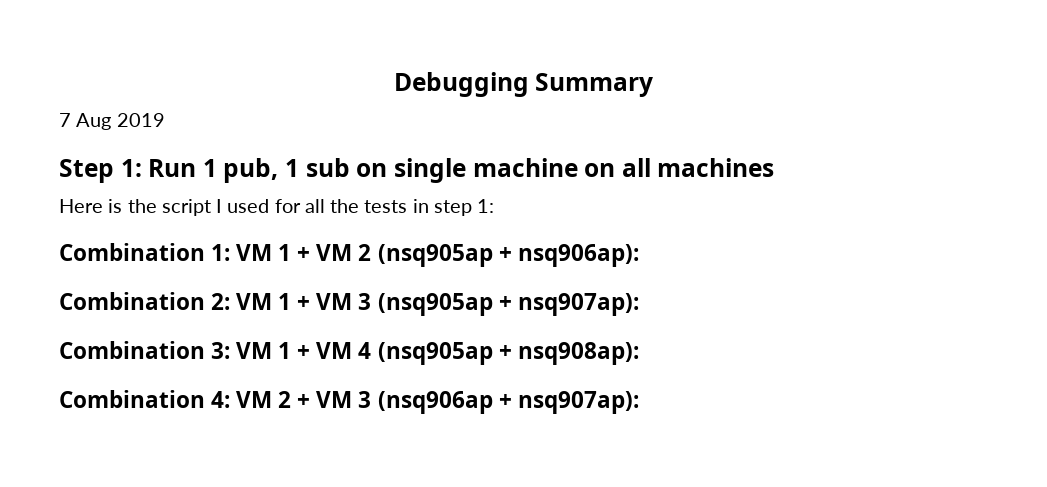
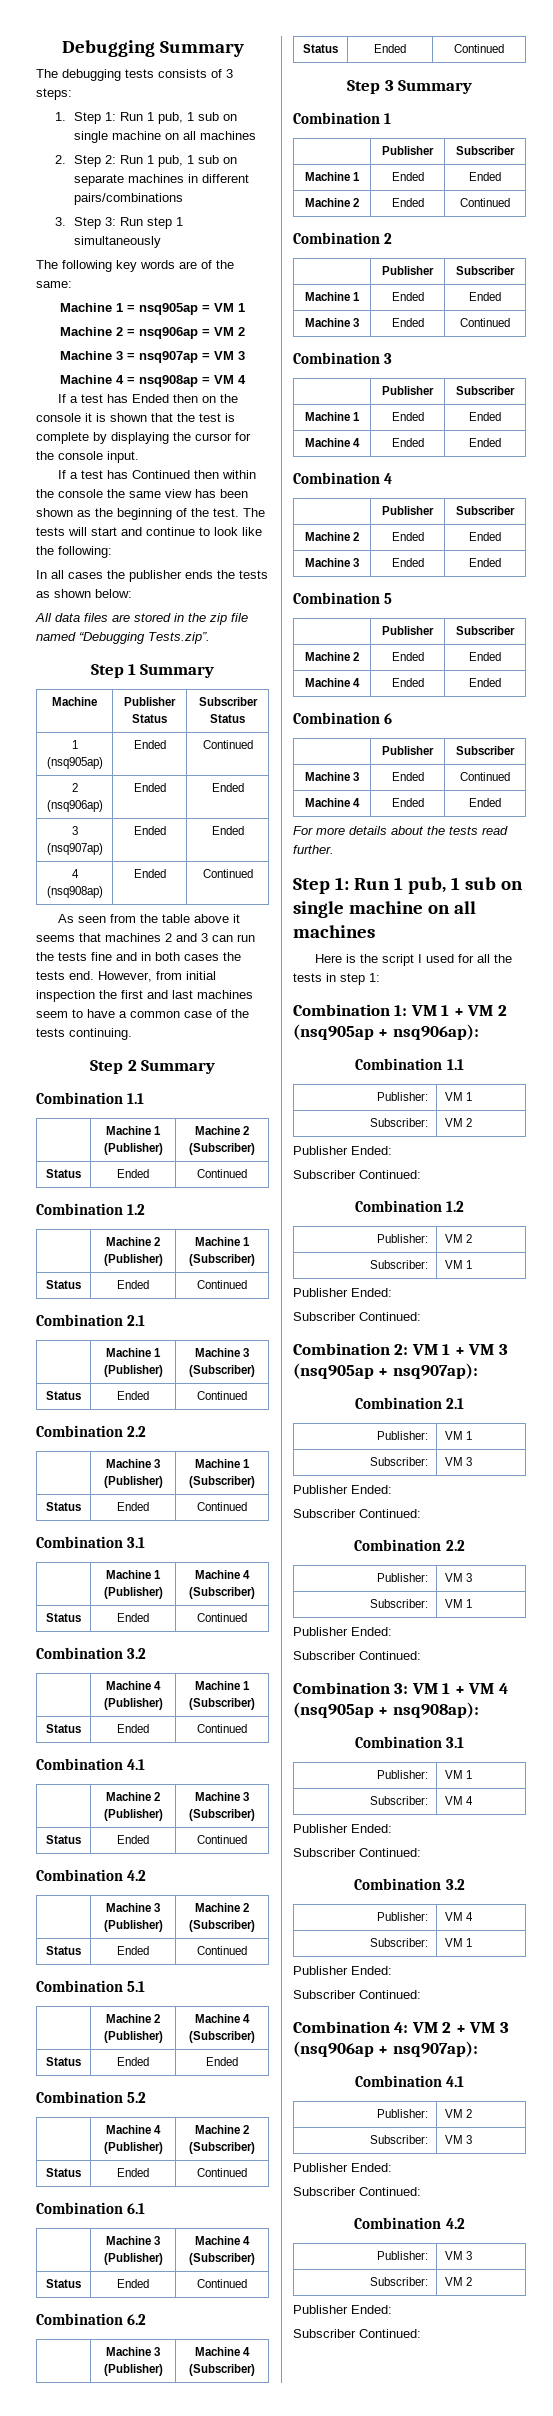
[59,113,165,130] 7 Aug 2019 -> [36,69,233,81] [36,88,72,100] [55,112,238,124] [74,131,257,143] [55,155,238,167] [74,174,250,186] [74,193,184,205] [55,217,184,229] [74,236,162,248] [36,260,234,272] [36,281,72,288] [60,303,245,315] [60,327,245,339] [60,351,245,363] [60,375,246,387] [57,394,238,403] [36,413,235,422] [36,432,251,444] [36,451,139,463] [57,470,256,479] [36,489,248,498] [36,508,265,520] [36,527,262,536] [36,546,112,558] [36,570,268,582] [36,589,132,598] [35,613,248,625] [36,632,210,644] [90,664,215,678] [52,697,97,706] [124,697,176,706] [132,714,167,723] [198,697,258,706] [210,714,246,723] [71,740,78,749] [46,757,103,769] [133,740,166,749] [202,740,253,749] [71,783,78,792] [46,800,103,812] [133,783,166,792] [211,783,244,792] [71,826,78,835] [46,843,103,855] [133,826,166,835] [211,826,244,835] [71,869,79,878] [46,886,103,898] [133,869,166,878] [202,869,253,878] [57,914,240,923] [36,933,255,942] [36,952,241,961] [36,971,216,982] [36,990,253,1002] [36,1009,249,1018] [36,1028,132,1040] [90,1060,215,1074] [36,1092,145,1104] [105,1126,162,1135] [103,1143,163,1155] [194,1126,250,1135] [189,1143,256,1155] [46,1169,81,1178] [117,1169,149,1178] [197,1169,248,1178] [36,1203,146,1215] [105,1237,161,1246] [103,1254,163,1266] [194,1237,251,1246] [189,1254,256,1266] [46,1280,81,1289] [117,1280,149,1289] [197,1280,248,1289] [36,1314,146,1326] [105,1348,162,1357] [103,1365,163,1377] [194,1348,250,1357] [189,1365,256,1377] [46,1391,81,1400] [117,1391,149,1400] [197,1391,248,1400] [36,1425,147,1437] [105,1459,161,1468] [103,1476,163,1488] [194,1459,251,1468] [189,1476,256,1488] [46,1502,81,1511] [117,1502,149,1511] [197,1502,248,1511] [36,1536,146,1548] [105,1570,162,1579] [103,1587,163,1599] [194,1570,251,1579] [189,1587,256,1599] [46,1613,81,1622] [117,1613,149,1622] [197,1613,248,1622] [36,1647,147,1659] [105,1681,162,1690] [103,1698,163,1710] [194,1681,251,1690] [189,1698,256,1710] [46,1724,81,1733] [117,1724,149,1733] [197,1724,248,1733] [36,1758,146,1770] [105,1792,161,1801] [103,1809,163,1821] [194,1792,250,1801] [189,1809,256,1821] [46,1835,81,1844] [117,1835,149,1844] [197,1835,248,1844] [36,1869,147,1881] [105,1903,161,1912] [103,1920,163,1932] [194,1903,250,1912] [189,1920,256,1932] [46,1946,81,1955] [117,1946,149,1955] [197,1946,248,1955] [36,1980,146,1992] [105,2014,161,2023] [103,2031,163,2043] [194,2014,251,2023] [189,2031,256,2043] [46,2057,81,2066] [117,2057,149,2066] [206,2057,239,2066] [36,2091,147,2103] [105,2125,162,2134] [103,2142,163,2154] [194,2125,250,2134] [189,2142,256,2154] [46,2168,81,2177] [117,2168,149,2177] [197,2168,248,2177] [36,2202,146,2214] [105,2236,161,2245] [103,2253,163,2265] [194,2236,251,2245] [189,2253,256,2265] [46,2279,81,2288] [117,2279,149,2288] [197,2279,248,2288] [36,2313,147,2325] [105,2347,161,2356] [103,2364,163,2376] [194,2347,251,2356] [189,2364,256,2376] [303,44,338,53] [374,44,406,53] [454,44,504,53] [347,80,472,94] [293,112,392,124] [382,146,434,155] [456,146,515,155] [304,172,361,181] [391,172,424,181] [469,172,501,181] [304,198,360,207] [391,198,424,207] [460,198,510,207] [293,232,393,244] [382,266,434,275] [456,266,515,275] [304,292,361,301] [391,292,424,301] [469,292,501,301] [304,318,360,327] [391,318,424,327] [460,318,510,327] [293,352,393,364] [382,386,434,395] [456,386,515,395] [304,412,361,421] [391,412,424,421] [469,412,501,421] [304,438,361,447] [391,438,424,447] [469,438,501,447] [293,472,393,484] [382,506,434,515] [456,506,515,515] [304,532,360,541] [391,532,424,541] [469,532,501,541] [304,558,360,567] [391,558,424,567] [469,558,501,567] [293,592,393,604] [382,626,434,635] [456,626,515,635] [304,652,360,661] [391,652,424,661] [469,652,501,661] [304,678,361,687] [391,678,424,687] [469,678,501,687] [293,712,393,724] [382,746,434,755] [456,746,515,755] [304,772,360,781] [391,772,424,781] [460,772,510,781] [304,798,361,807] [391,798,424,807] [469,798,501,807] [293,826,508,835] [293,845,334,854] The debugging tests consists of 3 steps: // 1. Step 1: Run 1 pub, 1 sub on single machine on all machines // 2. Step 2: Run 1 pub, 1 sub on separate machines in different pairs/combinations // 3. Step 3: Run step 1 simultaneously // The following key words are of the same: // Machine 1 = nsq905ap = VM 1 // Machine 2 = nsq906ap = VM 2 // Machine 3 = nsq907ap = VM 3 // Machine 4 = nsq908ap = VM 4 // If a test has Ended then on the console it is shown that the test is complete by displaying the cursor for the console input. // If a test has Continued then within the console the same view has been shown as the beginning of the test. The tests will start and continue to look like the following: // In all cases the publisher ends the tests as shown below: // All data files are stored in the zip file named “Debugging Tests.zip”. // Step 1 Summary // Machine | Publisher Status | Subscriber Status // 1 (nsq905ap) | Ended | Continued // 2 (nsq906ap) | Ended | Ended // 3 (nsq907ap) | Ended | Ended // 4 (nsq908ap) | Ended | Continued // As seen from the table above it seems that machines 2 and 3 can run the tests fine and in both cases the tests end. However, from initial inspection the first and last machines seem to have a common case of the tests continuing. // Step 2 Summary // Combination 1.1 // | Machine 1 (Publisher) | Machine 2 (Subscriber) // Status | Ended | Continued // Combination 1.2 // | Machine 2 (Publisher) | Machine 1 (Subscriber) // Status | Ended | Continued // Combination 2.1 // | Machine 1 (Publisher) | Machine 3 (Subscriber) // Status | Ended | Continued // Combination 2.2 // | Machine 3 (Publisher) | Machine 1 (Subscriber) // Status | Ended | Continued // Combination 3.1 // | Machine 1 (Publisher) | Machine 4 (Subscriber) // Status | Ended | Continued // Combination 3.2 // | Machine 4 (Publisher) | Machine 1 (Subscriber) // Status | Ended | Continued // Combination 4.1 // | Machine 2 (Publisher) | Machine 3 (Subscriber) // Status | Ended | Continued // Combination 4.2 // | Machine 3 (Publisher) | Machine 2 (Subscriber) // Status | Ended | Continued // Combination 5.1 // | Machine 2 (Publisher) | Machine 4 (Subscriber) // Status | Ended | Ended // Combination 5.2 // | Machine 4 (Publisher) | Machine 2 (Subscriber) // Status | Ended | Continued // Combination 6.1 // | Machine 3 (Publisher) | Machine 4 (Subscriber) // Status | Ended | Continued // Combination 6.2 // | Machine 3 (Publisher) | Machine 4 (Subscriber) // Status | Ended | Continued // Step 3 Summary // Combination 1 // | Publisher | Subscriber // Machine 1 | Ended | Ended // Machine 2 | Ended | Continued // Combination 2 // | Publisher | Subscriber // Machine 1 | Ended | Ended // Machine 3 | Ended | Continued // Combination 3 // | Publisher | Subscriber // Machine 1 | Ended | Ended // Machine 4 | Ended | Ended // Combination 4 // | Publisher | Subscriber // Machine 2 | Ended | Ended // Machine 3 | Ended | Ended // Combination 5 // | Publisher | Subscriber // Machine 2 | Ended | Ended // Machine 4 | Ended | Ended // Combination 6 // | Publisher | Subscriber // Machine 3 | Ended | Continued // Machine 4 | Ended | Ended // For more details about the tests read further.
(639, 255) none -> [355,1058,464,1070] [376,1092,428,1101] [445,1092,473,1101] [369,1118,428,1127] [445,1118,473,1127] [293,1146,392,1155] [293,1170,421,1179] [354,1200,465,1212] [376,1234,428,1243] [445,1234,473,1243] [369,1260,428,1269] [445,1260,473,1269] [293,1288,392,1297] [293,1312,421,1321] // Combination 1.1 // Publisher: | VM 1 // Subscriber: | VM 2 // Publisher Ended: // Subscriber Continued: // Combination 1.2 // Publisher: | VM 2 // Subscriber: | VM 1 // Publisher Ended: // Subscriber Continued:
(639, 304) none -> [354,1397,465,1409] [376,1431,428,1440] [445,1431,473,1440] [369,1457,428,1466] [445,1457,473,1466] [293,1485,392,1494] [293,1509,421,1518] [354,1539,465,1551] [376,1573,428,1582] [445,1573,473,1582] [369,1599,428,1608] [445,1599,473,1608] [293,1627,392,1636] [293,1651,421,1660] // Combination 2.1 // Publisher: | VM 1 // Subscriber: | VM 3 // Publisher Ended: // Subscriber Continued: // Combination 2.2 // Publisher: | VM 3 // Subscriber: | VM 1 // Publisher Ended: // Subscriber Continued:
(639, 353) none -> [354,1736,465,1748] [376,1770,428,1779] [445,1770,473,1779] [369,1796,428,1805] [445,1796,474,1805] [293,1824,392,1833] [293,1848,421,1857] [354,1878,465,1890] [376,1912,428,1921] [445,1912,474,1921] [369,1938,428,1947] [445,1938,473,1947] [293,1966,392,1975] [293,1990,421,1999] // Combination 3.1 // Publisher: | VM 1 // Subscriber: | VM 4 // Publisher Ended: // Subscriber Continued: // Combination 3.2 // Publisher: | VM 4 // Subscriber: | VM 1 // Publisher Ended: // Subscriber Continued:
(639, 402) none -> [354,2075,465,2087] [376,2109,428,2118] [445,2109,473,2118] [369,2135,428,2144] [445,2135,473,2144] [293,2163,392,2172] [293,2187,421,2196] [354,2217,465,2229] [376,2251,428,2260] [445,2251,473,2260] [369,2277,428,2286] [445,2277,473,2286] [293,2305,392,2314] [293,2329,421,2338] // Combination 4.1 // Publisher: | VM 2 // Subscriber: | VM 3 // Publisher Ended: // Subscriber Continued: // Combination 4.2 // Publisher: | VM 3 // Subscriber: | VM 2 // Publisher Ended: // Subscriber Continued:

